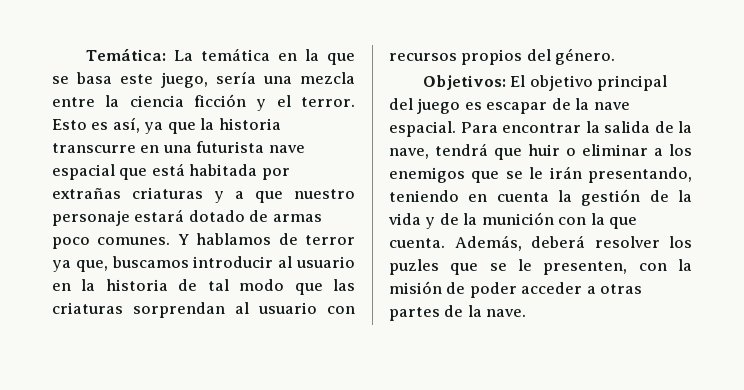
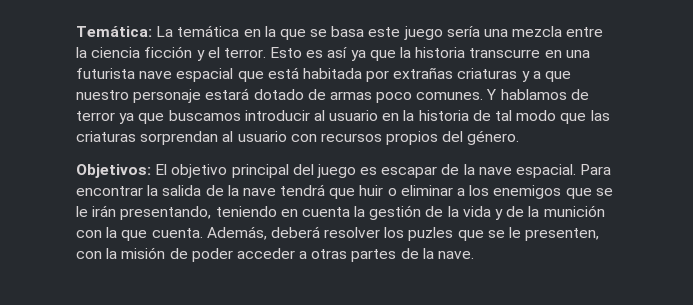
[161,72,208,88] juego, -> [403,26,443,40] juego
[112,117,140,133] así, -> [327,47,348,58] así
[75,260,108,272] que, -> [138,113,165,124] que
[389,148,429,159] nave, -> [242,188,276,196] nave

